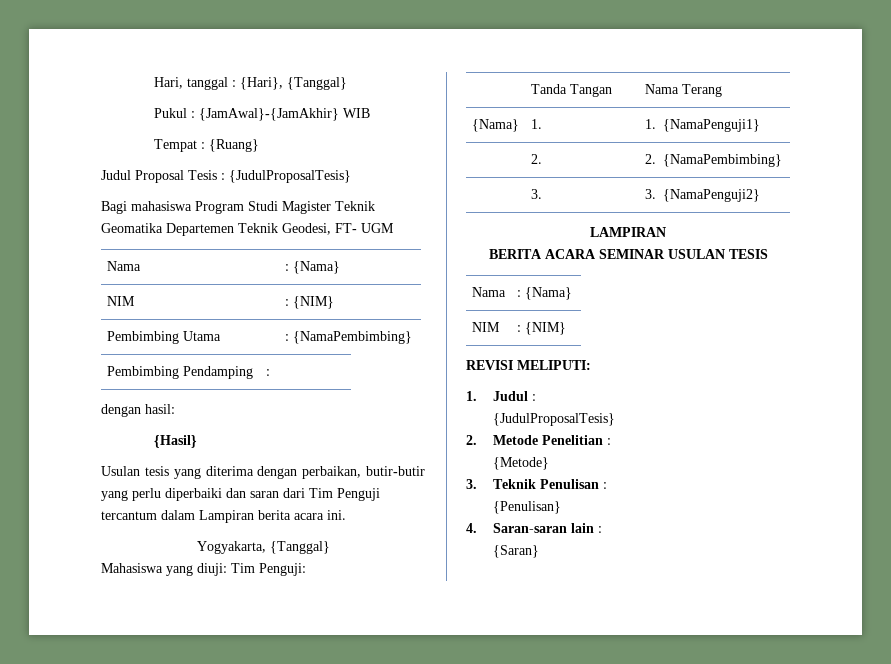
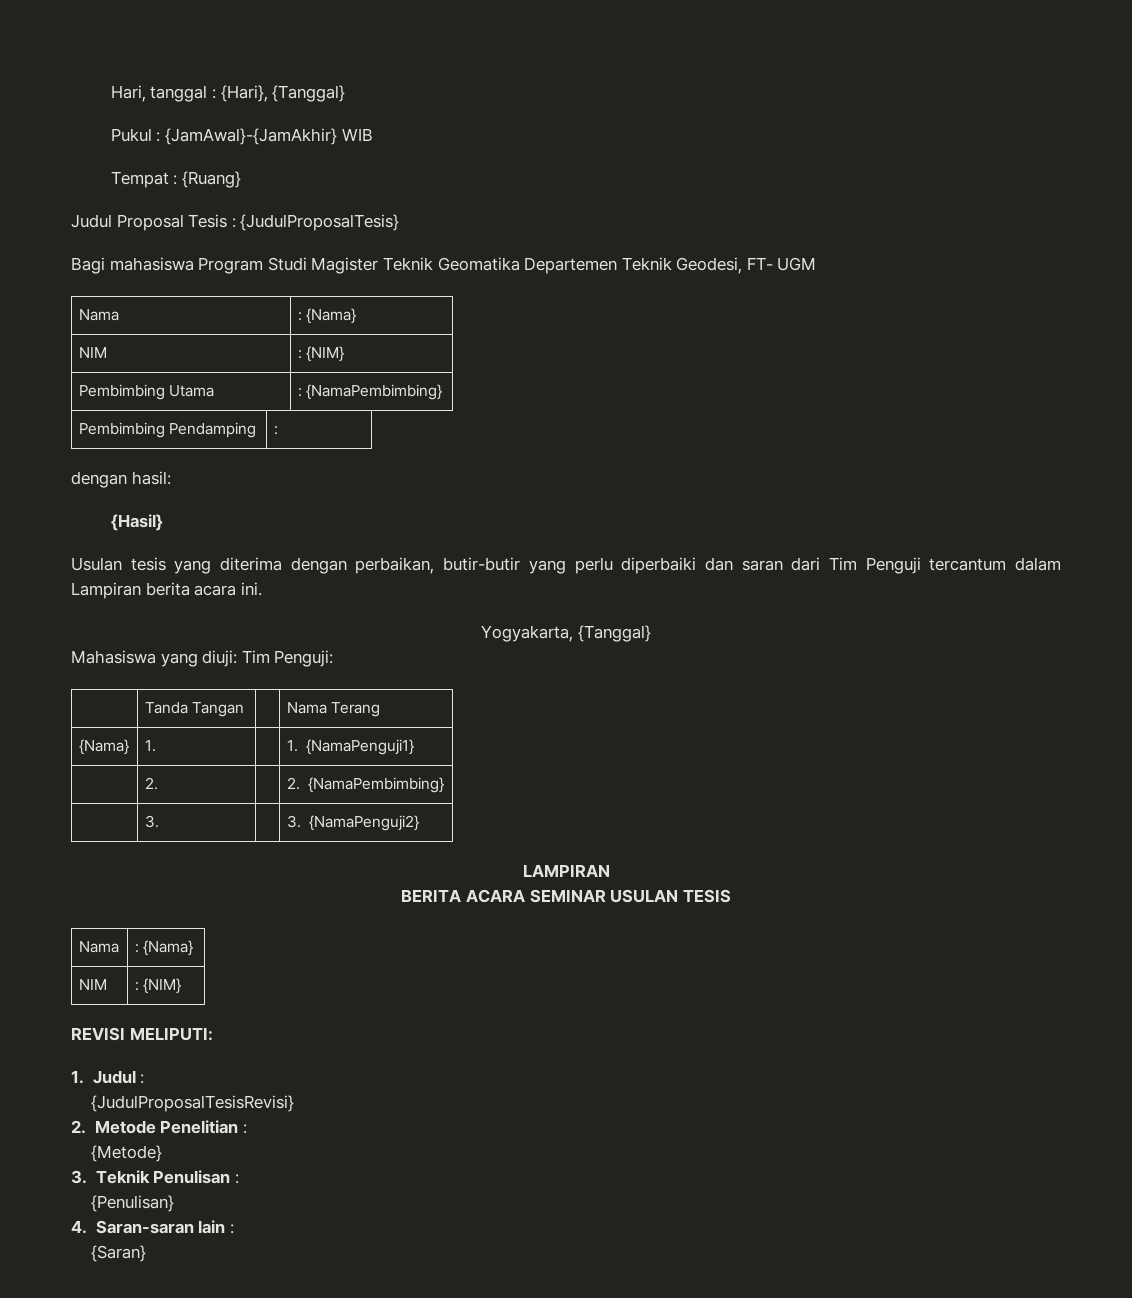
[492,413,615,426] {JudulProposalTesis} -> [90,1095,294,1112] {JudulProposalTesisRevisi}

